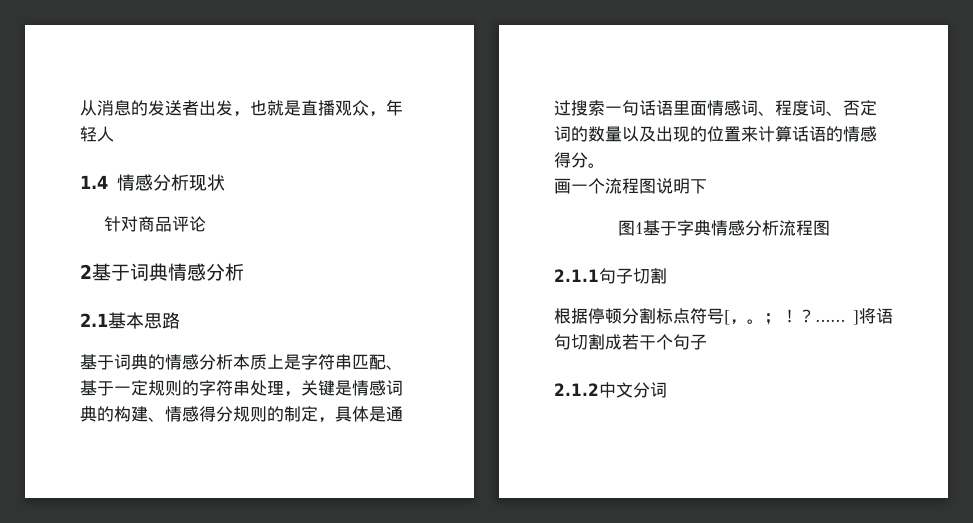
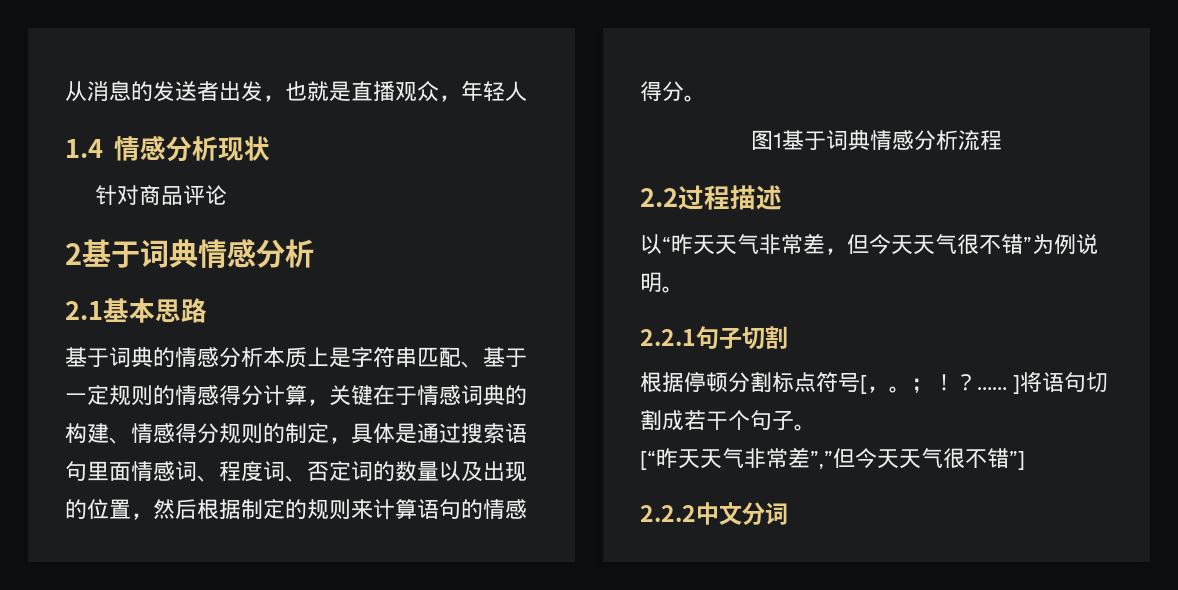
[199,380,352,397] 字符串处理，关键是 -> [175,385,417,406] 情感得分计算，关键在于
[605,100,673,116] 一句话语 -> [505,423,527,443] [65,461,87,481] 语句
[741,126,826,142] 来计算话语 -> [131,499,461,520] ，然后根据制定的规则来计算语句
[554,178,707,194] // 画一个流程图说明下 -> (706, 98) none
[676,220,694,236] 字 -> [826,130,848,150] 词
[812,220,830,236] [554,269,599,282] 图 // 2.1.1 -> [640,185,782,210] [640,233,1098,255] [640,272,684,293] [640,329,696,346] // 2.2过程描述 // 以“昨天天气非常差，但今天天气很不错”为例说明。 // 2.2.1
[554,383,599,396] // 2.1.2 -> [794,424,816,431] [640,447,1025,470] [640,505,696,522] 。 // [“昨天天气非常差”,”但今天天气很不错”] // 2.2.2

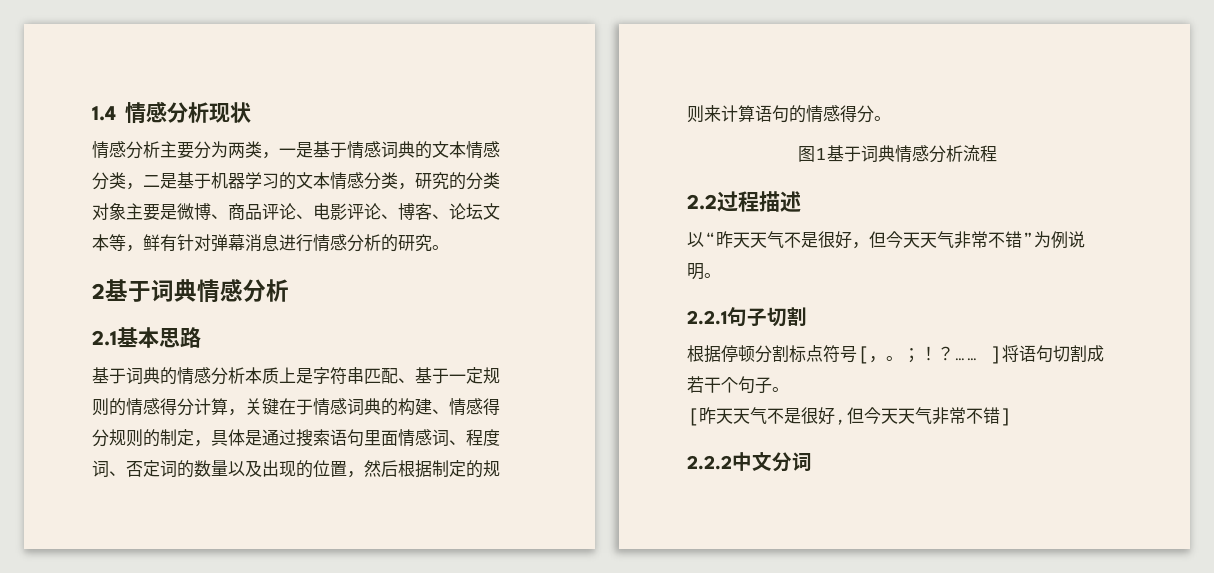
[65,80,527,102] [65,136,270,162] [94,185,227,205] 从消息的发送者出发，也就是直播观众，年轻人 // 1.4情感分析现状 // 针对商品评论 -> [92,101,251,124] [92,141,500,159] [92,172,500,190] [92,203,500,221] [92,234,449,252] 1.4情感分析现状 // 情感分析主要分为两类，一是基于情感词典的文本情感分类，二是基于机器学习的文本情感分类，研究的分类对象主要是微博、商品评论、电影评论、博客、论坛文本等，鲜有针对弹幕消息进行情感分析的研究。
[759,233,979,255] 非常差，但今天天气很 -> [784,231,988,249] 不是很好，但今天天气非常
[640,447,1025,470] [“昨天天气非常差”,”但今天天气很不错”] -> [687,407,1012,426] [昨天天气不是很好,但今天天气非常不错]

